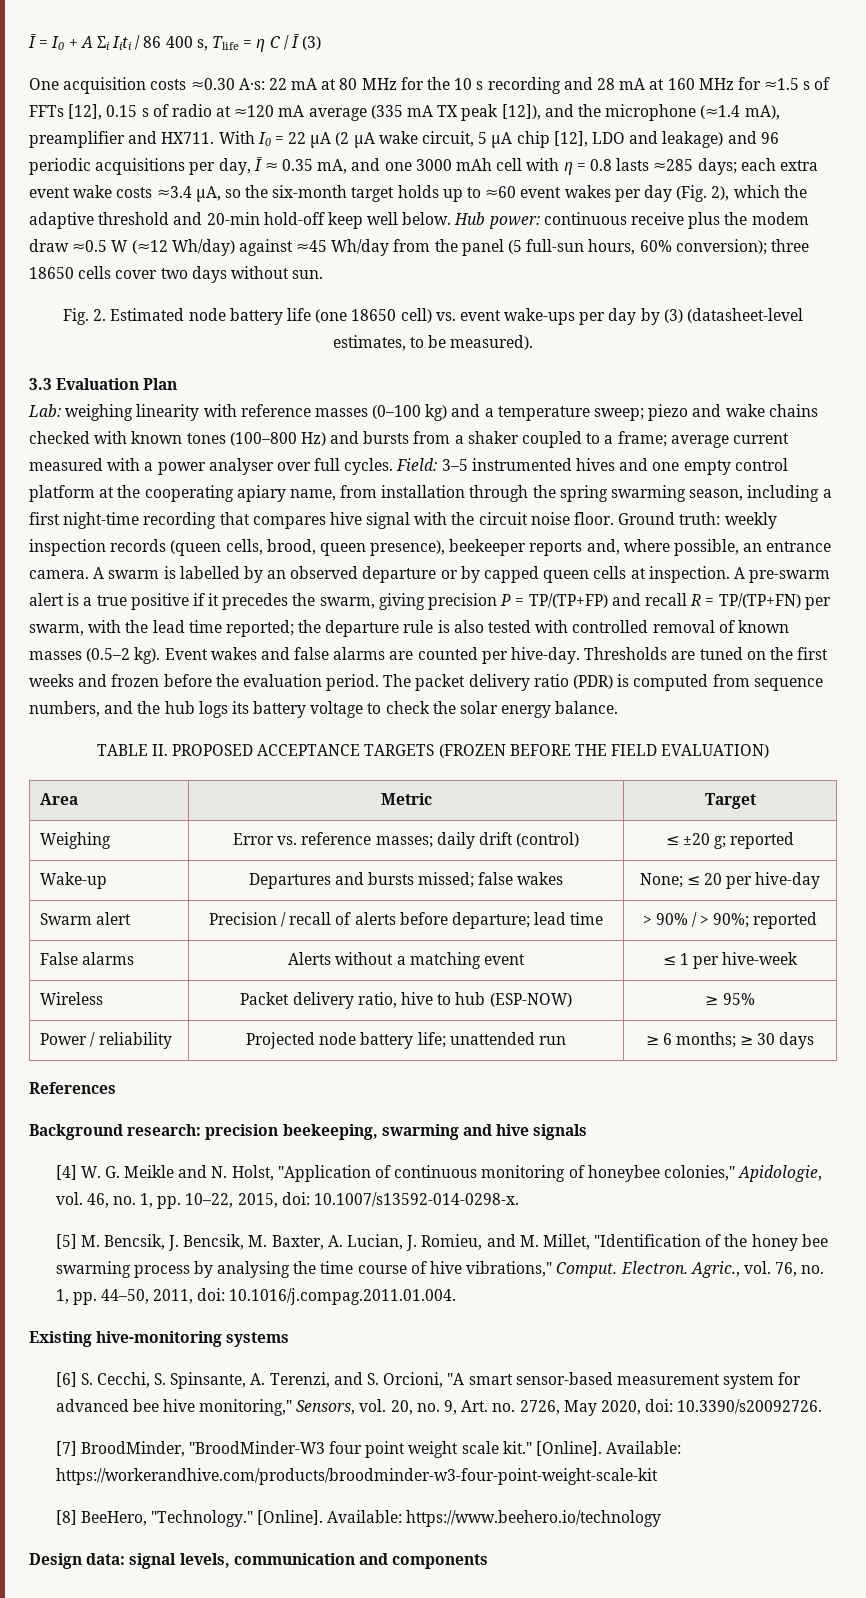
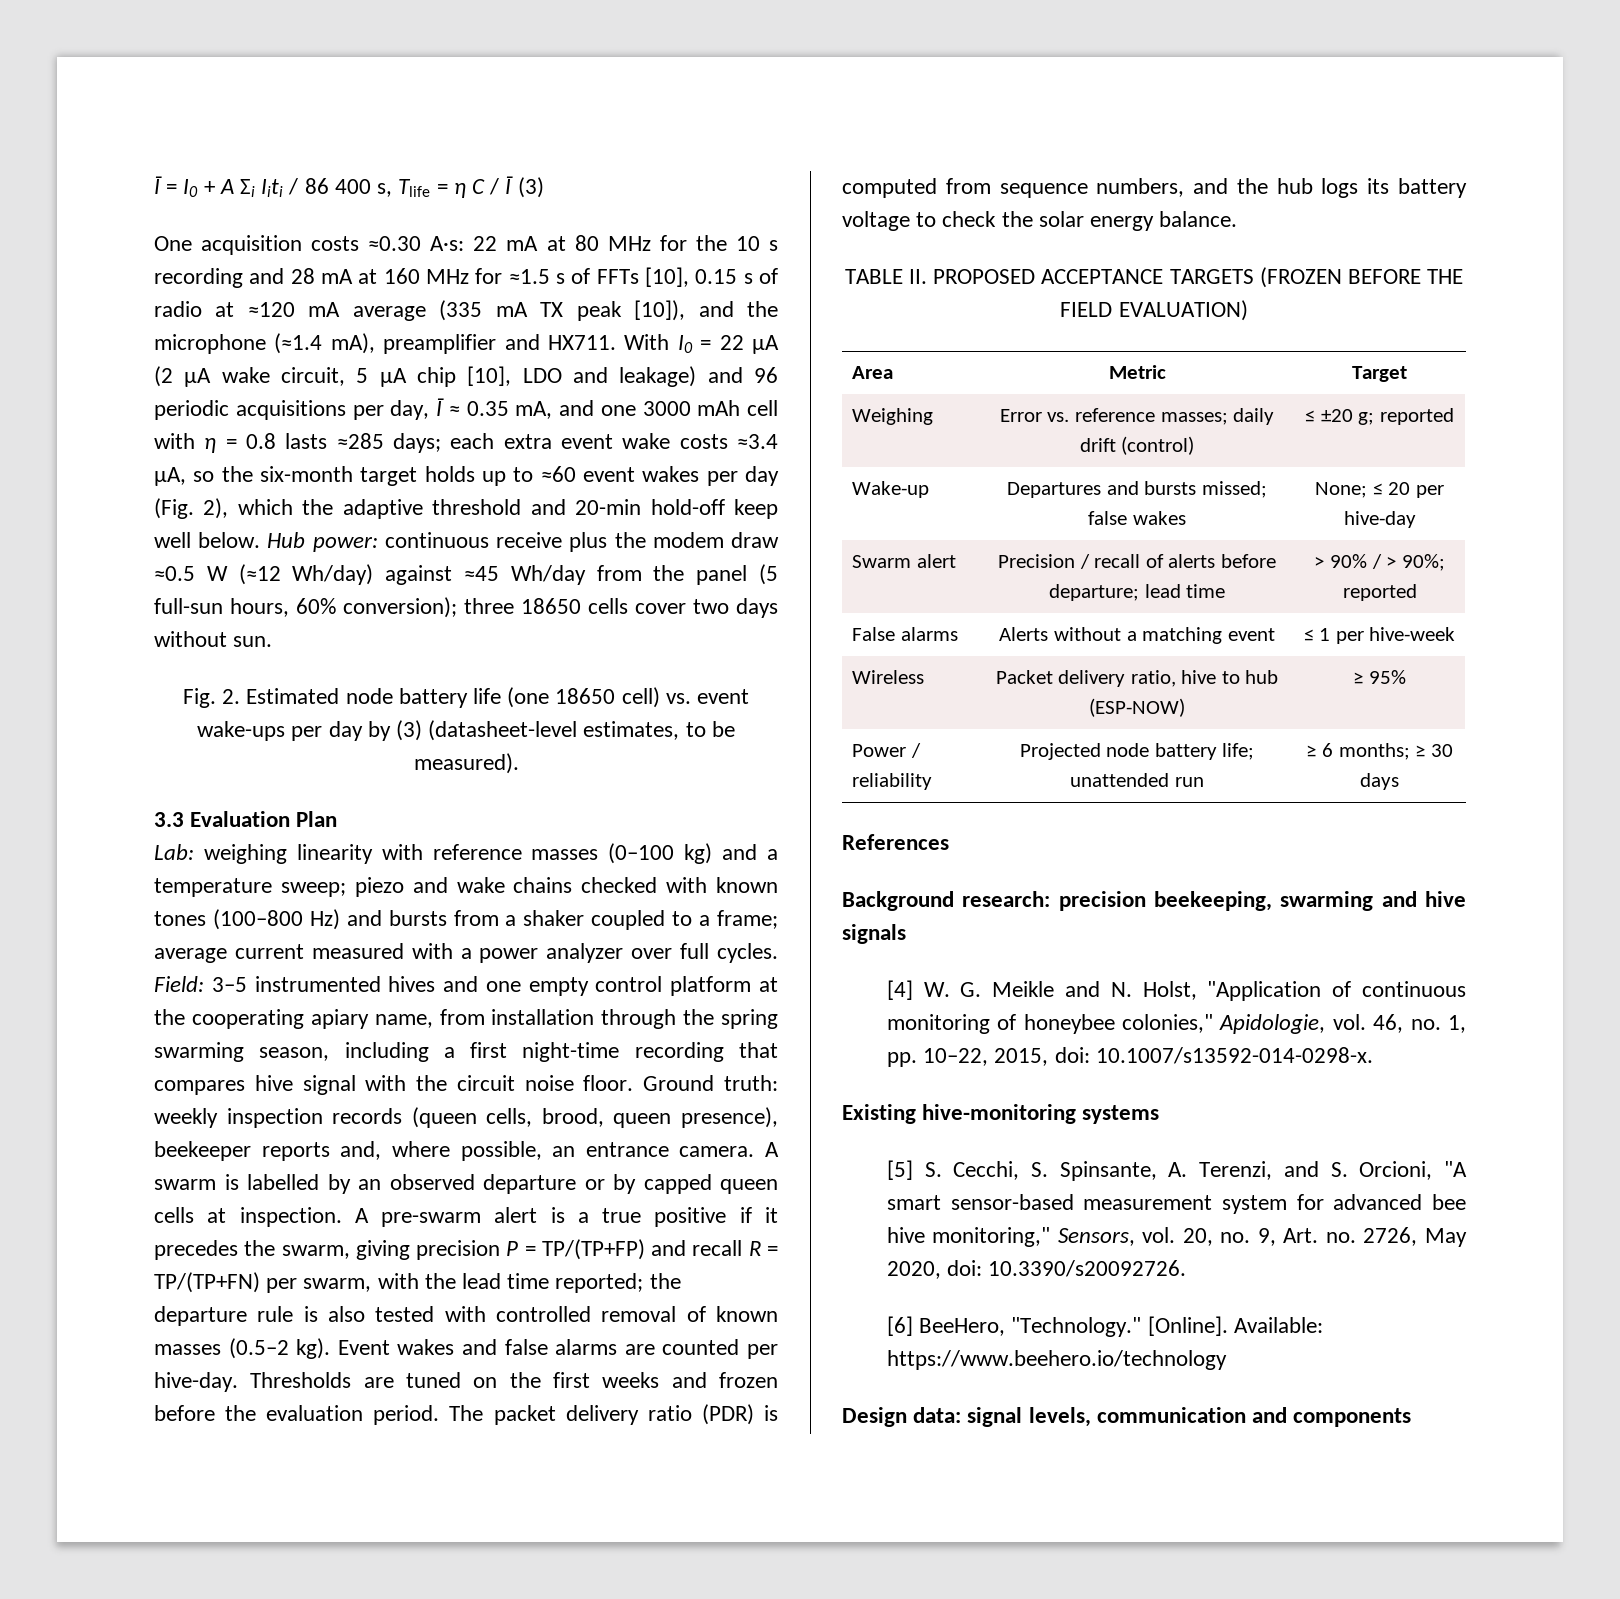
[68,104,103,120] [12], -> [645,267,689,287] [10],
[501,104,541,120] [12]), -> [634,300,686,321] [10]),
[553,131,588,147] [12], -> [467,366,512,386] [10],
[208,458,274,475] analyser -> [546,943,624,963] analyzer
[55,1234,828,1251] [55,1261,825,1278] [55,1288,457,1305] // [5] M. Bencsik, J. Bencsik, M. Baxter, A. Lucian, J. Romieu, and M. Millet, "Identification of the honey bee swarming process by analysing the time course of hive vibrations," Comput. Electron. Agric., vol. 76, no. 1, pp. 44–50, 2011, doi: 10.1016/j.compag.2011.01.004. -> (1373, 1055) none
[55,1372,77,1387] [6] -> [886,1160,913,1180] [5]
[55,1441,682,1458] [55,1468,658,1485] [55,1510,77,1525] [7] BroodMinder, "BroodMinder-W3 four point weight scale kit." [Online]. Available: https://workerandhive.com/products/broodminder-w3-four-point-weight-scale-kit // [8] -> [886,1316,913,1336] [6]

